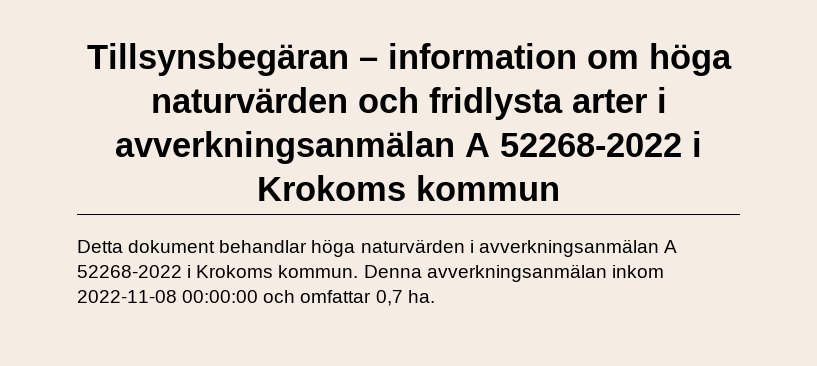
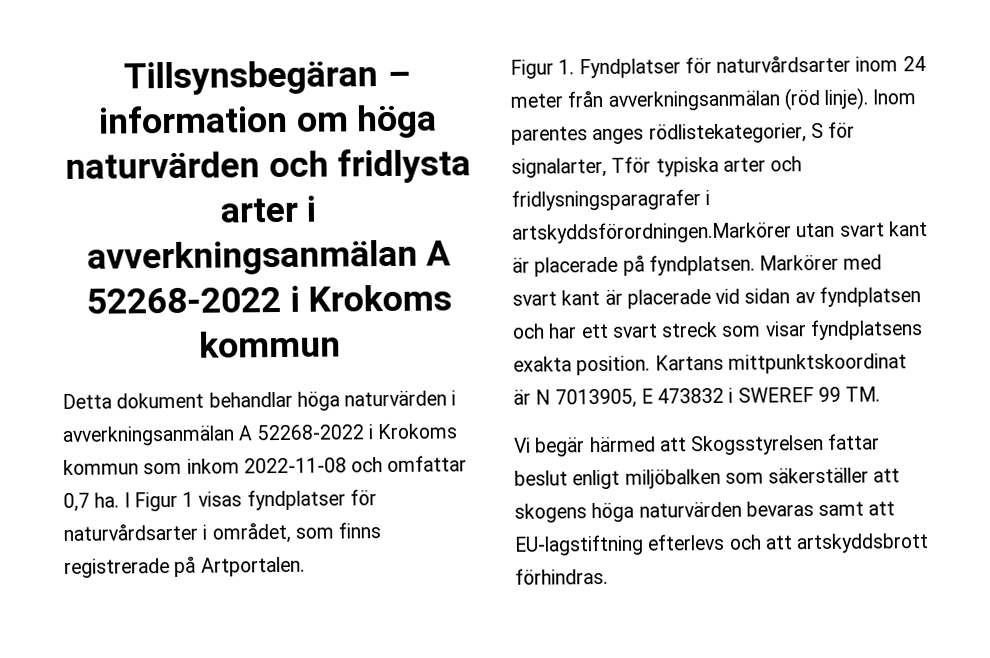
[278,264,607,282] kommun. Denna avverkningsanmälan -> [63,459,183,475] kommun som
[182,290,259,303] 00:00:00 -> (347, 465) none
(435, 296) none -> [123,489,377,512] [63,522,382,544] [64,556,305,578] [510,55,926,79] [510,87,917,111] [511,121,856,145] [511,156,803,178] [511,189,711,211] [512,220,928,244] [512,254,883,277] [512,286,921,309] [512,319,923,341] [513,353,907,376] [513,386,881,409] [514,433,881,457] [514,467,901,490] [514,501,896,523] [514,532,930,556] [515,567,608,585] I Figur 1 visas fyndplatser för naturvårdsarter i området, som finns registrerade på Artportalen. // Figur 1. Fyndplatser för naturvårdsarter inom 24 meter från avverkningsanmälan (röd linje). Inom parentes anges rödlistekategorier, S för signalarter, Tför typiska arter och fridlysningsparagrafer i artskyddsförordningen.Markörer utan svart kant är placerade på fyndplatsen. Markörer med svart kant är placerade vid sidan av fyndplatsen och har ett svart streck som visar fyndplatsens exakta position. Kartans mittpunktskoordinat är N 7013905, E 473832 i SWEREF 99 TM. // Vi begär härmed att Skogsstyrelsen fattar beslut enligt miljöbalken som säkerställer att skogens höga naturvärden bevaras samt att EU-lagstiftning efterlevs och att artskyddsbrott förhindras.

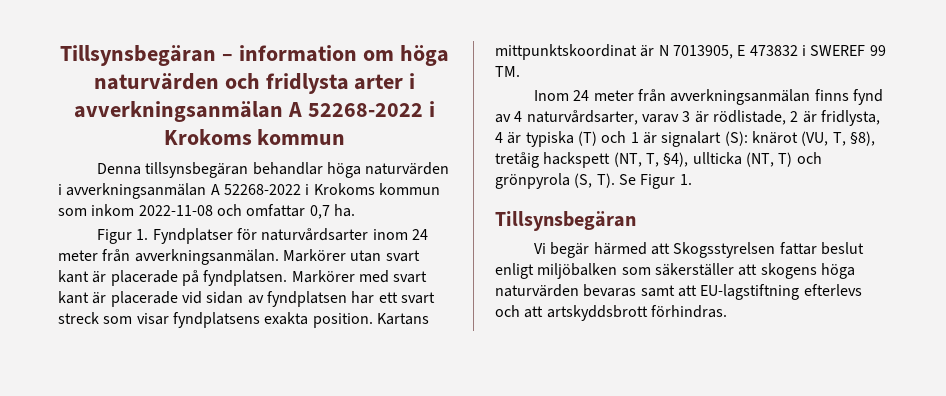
[62,392,205,410] Detta dokument -> [97,162,249,178] Denna tillsynsbegäran
[123,489,377,512] [63,522,382,544] [64,556,305,578] I Figur 1 visas fyndplatser för naturvårdsarter i området, som finns registrerade på Artportalen. -> (355, 210) none
[607,87,917,111] [511,121,856,145] [511,156,803,178] [511,189,711,211] [512,221,792,244] avverkningsanmälan (röd linje). Inom parentes anges rödlistekategorier, S för signalarter, Tför typiska arter och fridlysningsparagrafer i artskyddsförordningen.Markörer -> [134,249,346,265] avverkningsanmälan. Markörer
[512,323,545,339] och -> (347, 299) none
(881, 394) none -> [534,89,883,105] [495,110,880,126] [495,131,875,147] [495,152,822,168] [495,173,692,189] [495,211,636,231] // Inom 24 meter från avverkningsanmälan finns fynd av 4 naturvårdsarter, varav 3 är rödlistade, 2 är fridlysta, 4 är typiska (T) och 1 är signalart (S): knärot (VU, T, §8), tretåig hackspett (NT, T, §4), ullticka (NT, T) och grönpyrola (S, T). Se Figur 1. // Tillsynsbegäran

